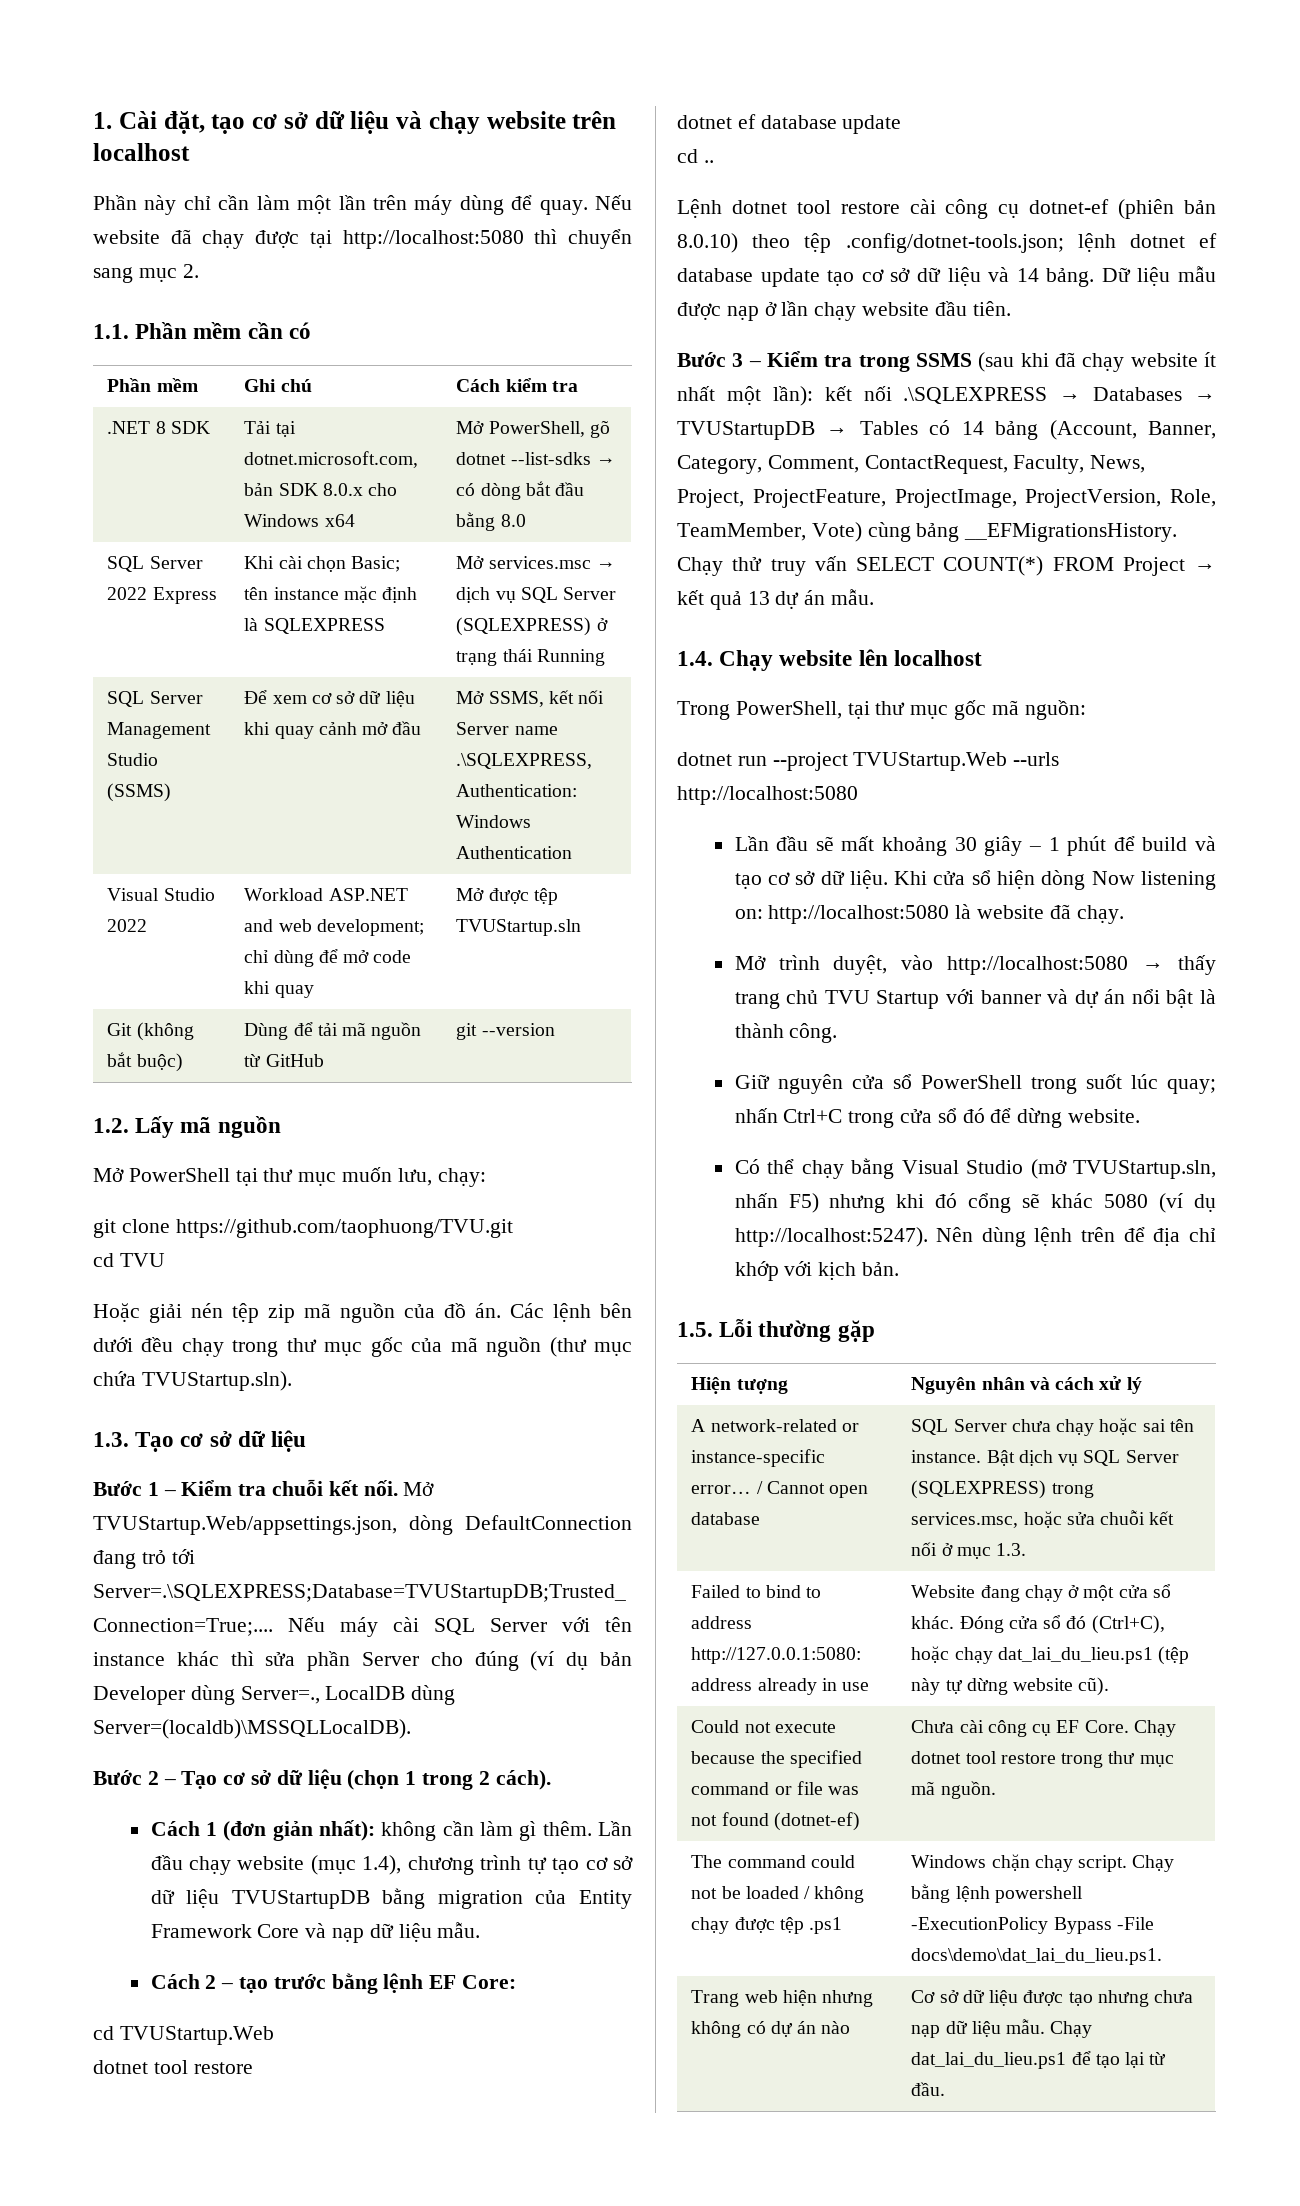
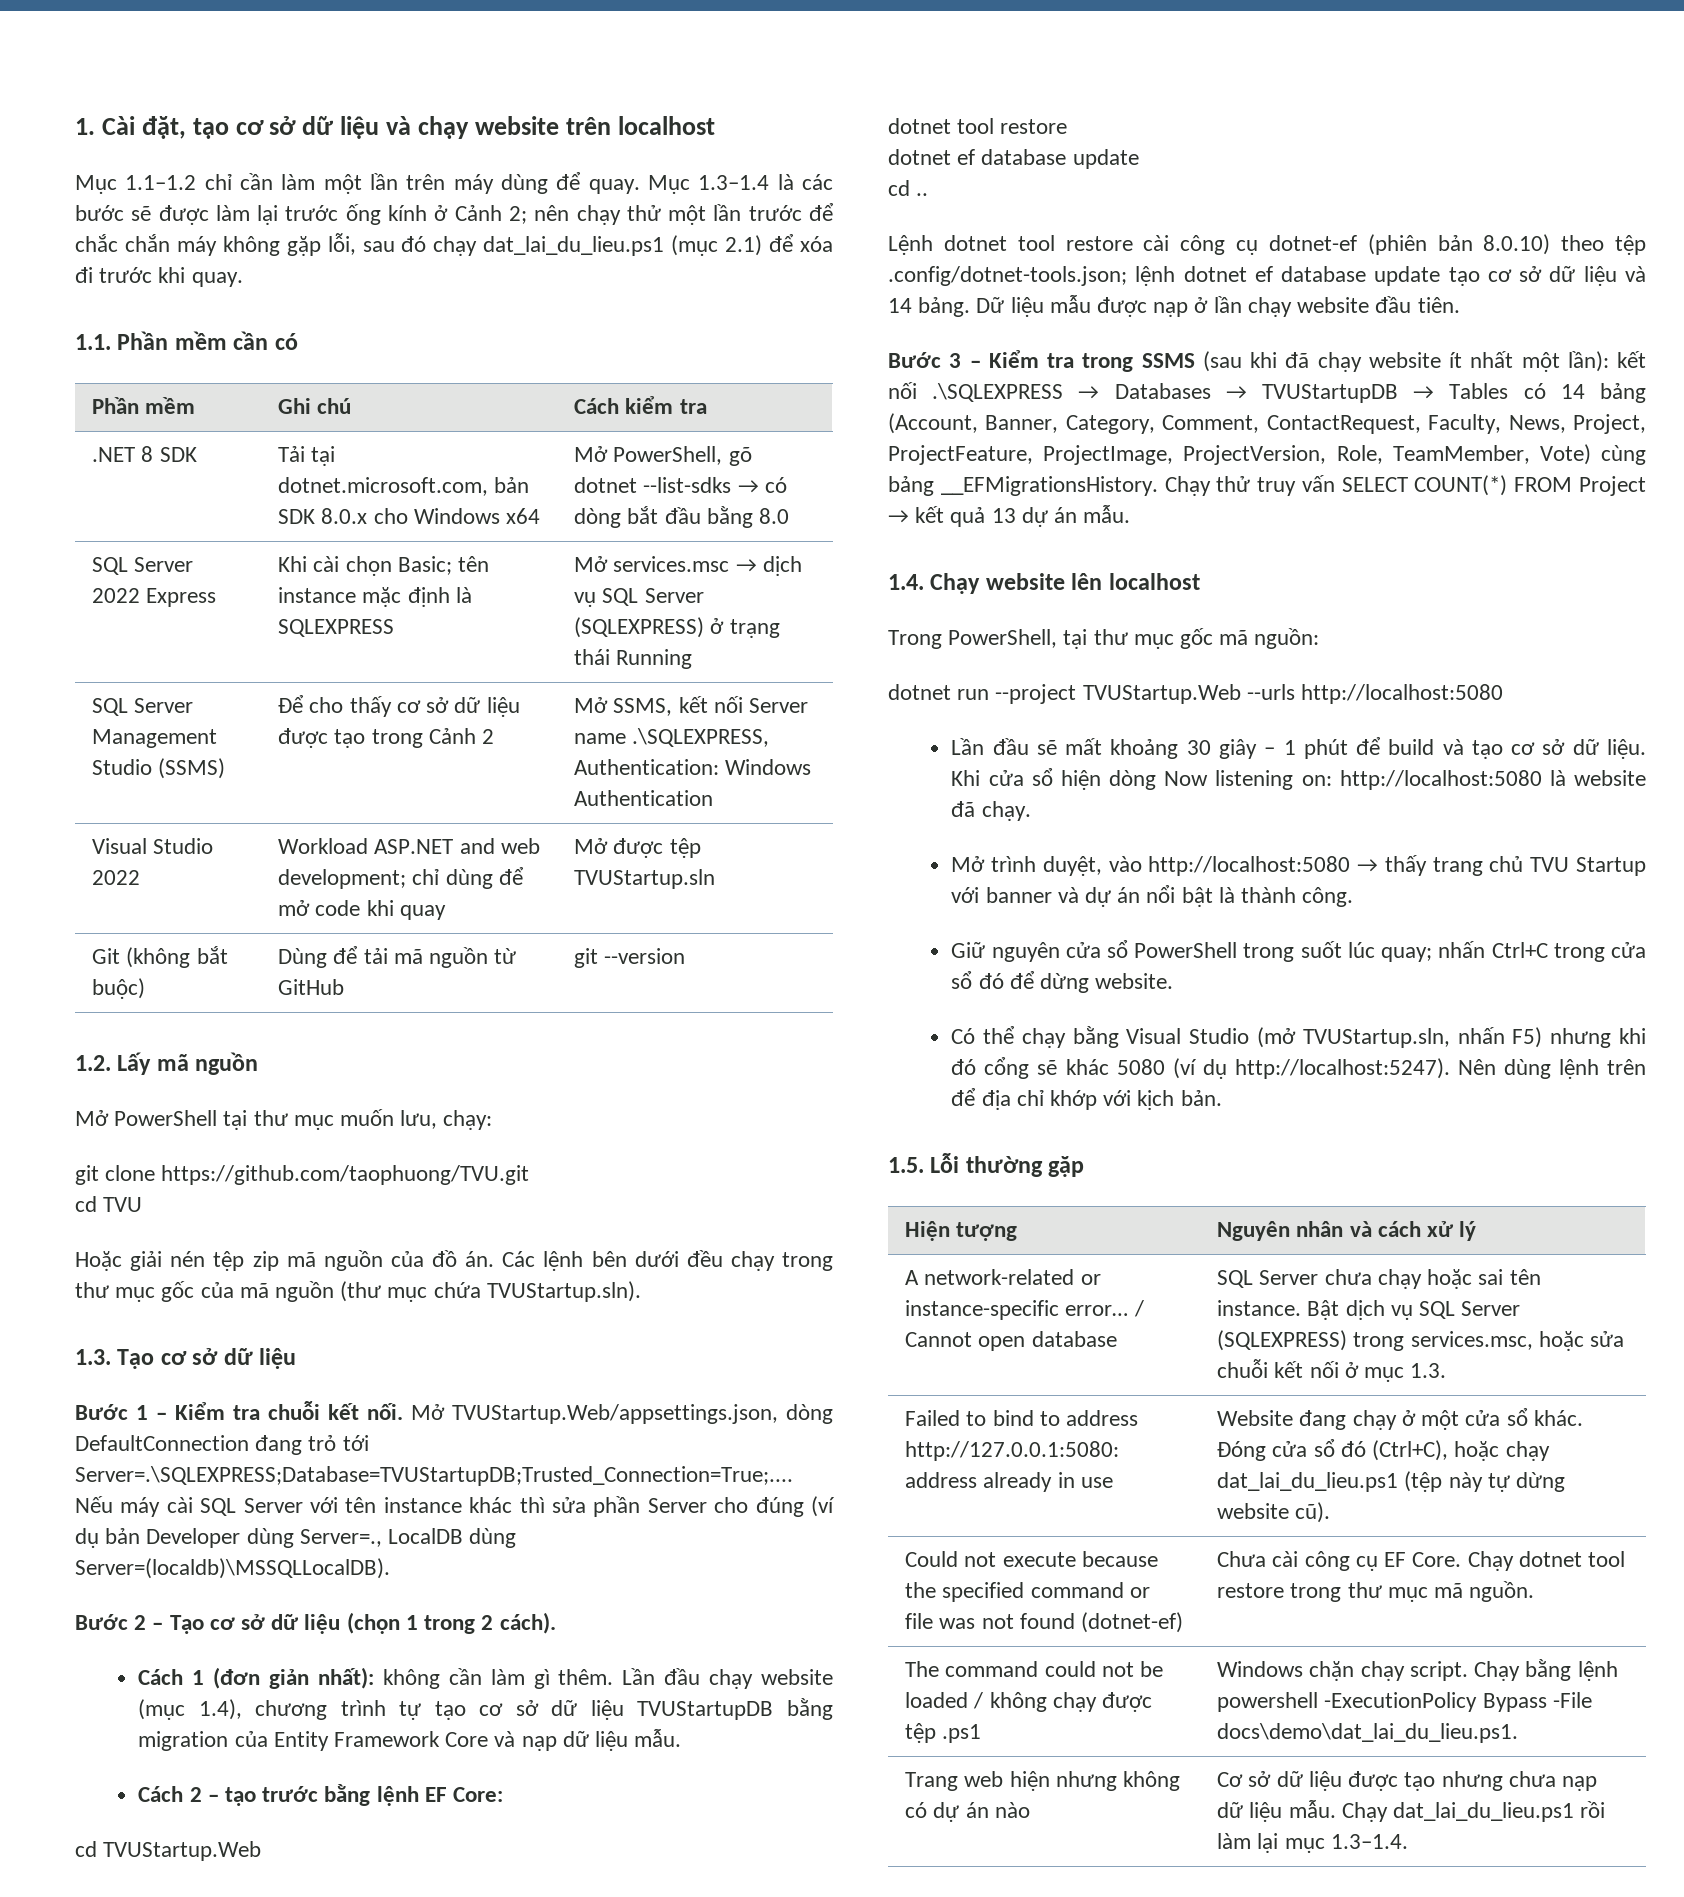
[93,195,177,215] Phần này -> [75,175,197,194] Mục 1.1–1.2
[595,195,633,210] [93,229,632,249] [93,264,199,283] Nếu website đã chạy được tại http://localhost:5080 thì chuyển sang mục 2. -> [648,174,834,194] [75,203,834,225] [75,233,833,256] [75,267,243,287] Mục 1.3–1.4 là các bước sẽ được làm lại trước ống kính ở Cảnh 2; nên chạy thử một lần trước để chắc chắn máy không gặp lỗi, sau đó chạy dat_lai_du_lieu.ps1 (mục 2.1) để xóa đi trước khi quay.
[272,691,415,707] [244,721,422,739] xem cơ sở dữ liệu khi quay cảnh mở đầu -> [309,696,520,717] [278,728,495,748] cho thấy cơ sở dữ liệu được tạo trong Cảnh 2
[1071,2051,1167,2068] [911,2082,946,2096] để tạo lại từ đầu. -> [1580,1801,1606,1818] [1217,1833,1408,1853] rồi làm lại mục 1.3–1.4.

